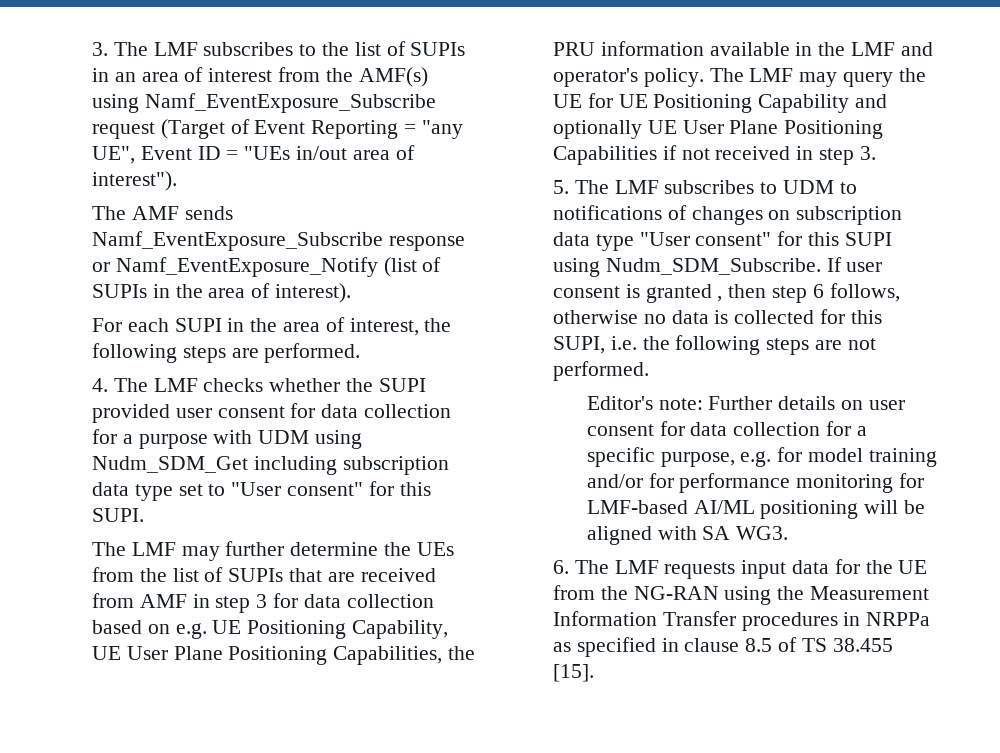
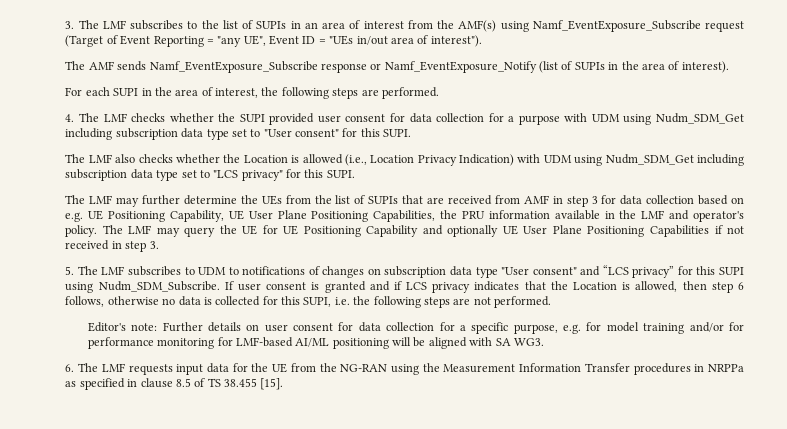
(144, 515) none -> [65,154,744,166] [65,169,355,181] // The LMF also checks whether the Location is allowed (i.e., Location Privacy Indication) with UDM using Nudm_SDM_Get including subscription data type set to "LCS privacy" for this SUPI.
(772, 239) none -> [580,265,675,278] and “LCS privacy”
[717,296,723,302] , -> [369,281,678,293] and if LCS privacy indicates that the Location is allowed,

